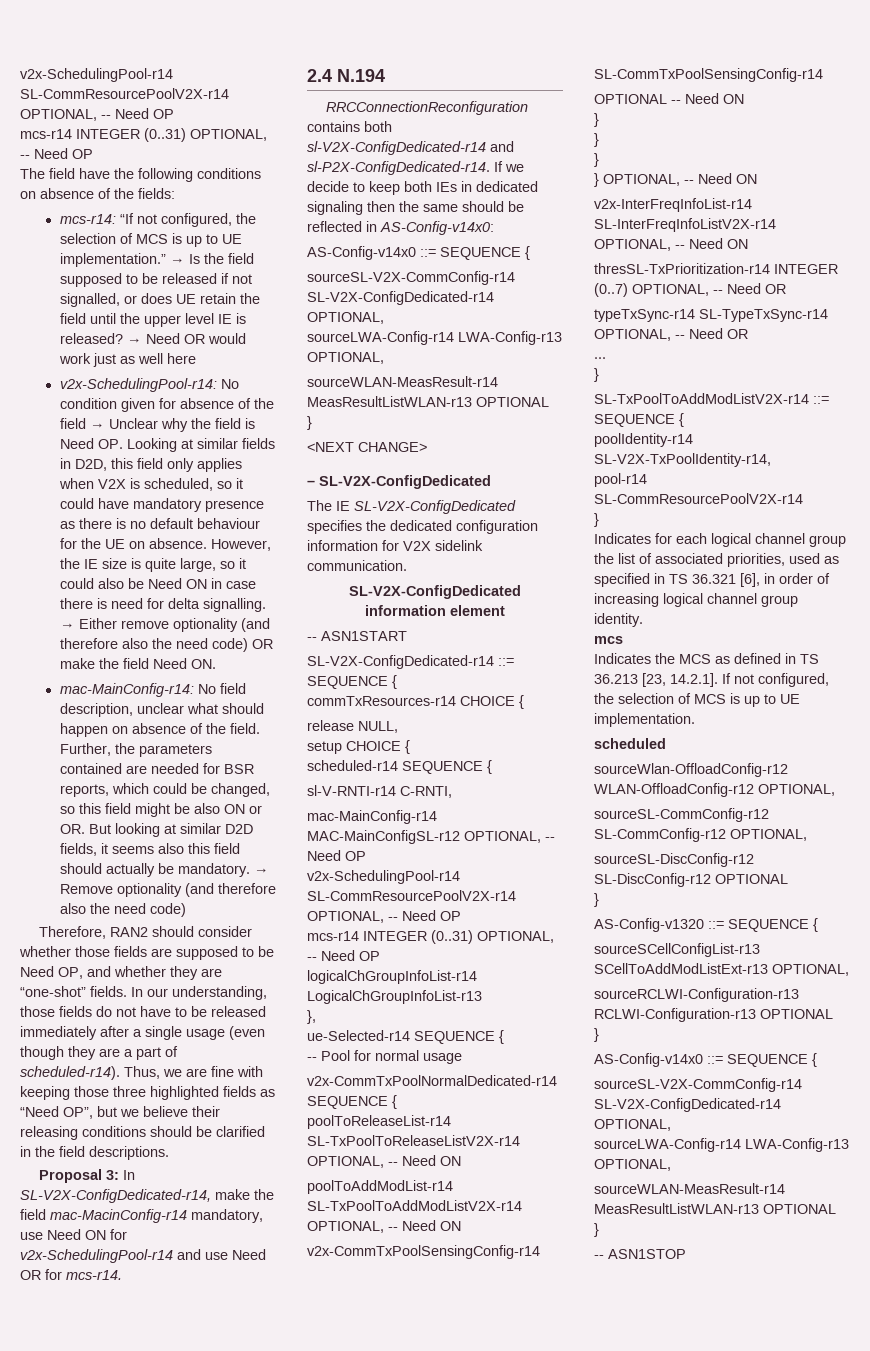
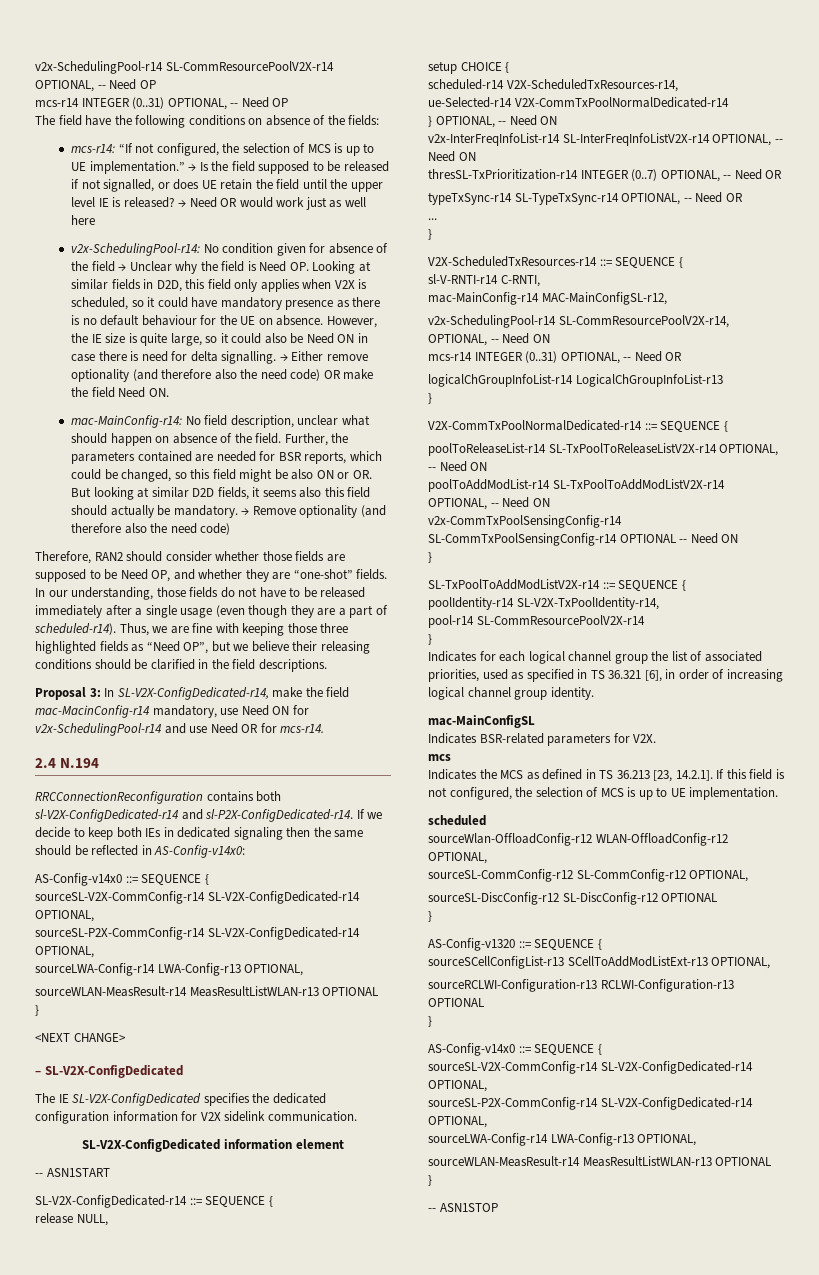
(384, 318) none -> [35,927,360,940] [35,946,94,958] // sourceSL-P2X-CommConfig-r14 SL-V2X-ConfigDedicated-r14 OPTIONAL,
[307,695,524,709] // commTxResources-r14 CHOICE { -> (273, 1201) none
[402,760,492,774] [307,785,452,798] [307,810,437,824] [307,830,555,844] [307,850,366,861] [307,870,460,884] [307,890,516,901] [307,910,461,923] [307,930,554,944] [307,950,380,961] [307,970,477,984] [307,990,482,1004] [307,1010,316,1024] [307,1030,504,1044] [307,1050,462,1064] [307,1075,557,1086] [307,1095,397,1109] [307,1115,451,1129] [307,1135,520,1146] [307,1155,461,1168] [307,1180,453,1194] [307,1200,522,1211] [307,1220,461,1233] [307,1245,540,1259] [594,68,823,82] [594,93,744,104] [594,113,599,127] [594,133,599,147] [594,153,599,167] SEQUENCE { // sl-V-RNTI-r14 C-RNTI, // mac-MainConfig-r14 MAC-MainConfigSL-r12 OPTIONAL, -- Need OP // v2x-SchedulingPool-r14 SL-CommResourcePoolV2X-r14 OPTIONAL, -- Need OP // mcs-r14 INTEGER (0..31) OPTIONAL, -- Need OP // logicalChGroupInfoList-r14 LogicalChGroupInfoList-r13 // }, // ue-Selected-r14 SEQUENCE { // -- Pool for normal usage // v2x-CommTxPoolNormalDedicated-r14 SEQUENCE { // poolToReleaseList-r14 SL-TxPoolToReleaseListV2X-r14 OPTIONAL, -- Need ON // poolToAddModList-r14 SL-TxPoolToAddModListV2X-r14 OPTIONAL, -- Need ON // v2x-CommTxPoolSensingConfig-r14 SL-CommTxPoolSensingConfig-r14 // OPTIONAL -- Need ON // } // } // } -> [506,79,678,92] [428,97,729,108] V2X-ScheduledTxResources-r14, // ue-Selected-r14 V2X-CommTxPoolNormalDedicated-r14
(599, 375) none -> [428,256,683,268] [428,274,540,287] [428,292,667,305] [428,315,729,328] [428,333,550,346] [428,351,683,364] [428,374,723,387] [428,393,432,404] [428,420,728,432] [428,443,779,456] [428,461,488,472] [428,479,725,492] [428,497,550,510] [428,515,622,528] [428,533,739,546] [428,552,432,563] // V2X-ScheduledTxResources-r14 ::= SEQUENCE { // sl-V-RNTI-r14 C-RNTI, // mac-MainConfig-r14 MAC-MainConfigSL-r12, // v2x-SchedulingPool-r14 SL-CommResourcePoolV2X-r14, OPTIONAL, -- Need ON // mcs-r14 INTEGER (0..31) OPTIONAL, -- Need OR // logicalChGroupInfoList-r14 LogicalChGroupInfoList-r13 // } // V2X-CommTxPoolNormalDedicated-r14 ::= SEQUENCE { // poolToReleaseList-r14 SL-TxPoolToReleaseListV2X-r14 OPTIONAL, -- Need ON // poolToAddModList-r14 SL-TxPoolToAddModListV2X-r14 OPTIONAL, -- Need ON // v2x-CommTxPoolSensingConfig-r14 SL-CommTxPoolSensingConfig-r14 OPTIONAL -- Need ON // }
(643, 620) none -> [428,715,535,728] [428,733,657,746] // mac-MainConfigSL // Indicates BSR-related parameters for V2X.
(731, 678) none -> [726,769,785,780] this field is
(671, 1125) none -> [428,1097,753,1110] [428,1116,487,1128] // sourceSL-P2X-CommConfig-r14 SL-V2X-ConfigDedicated-r14 OPTIONAL,

